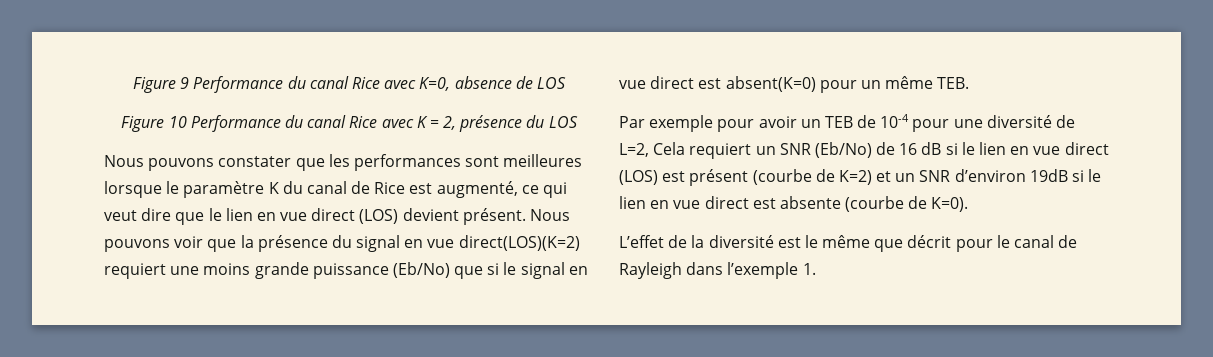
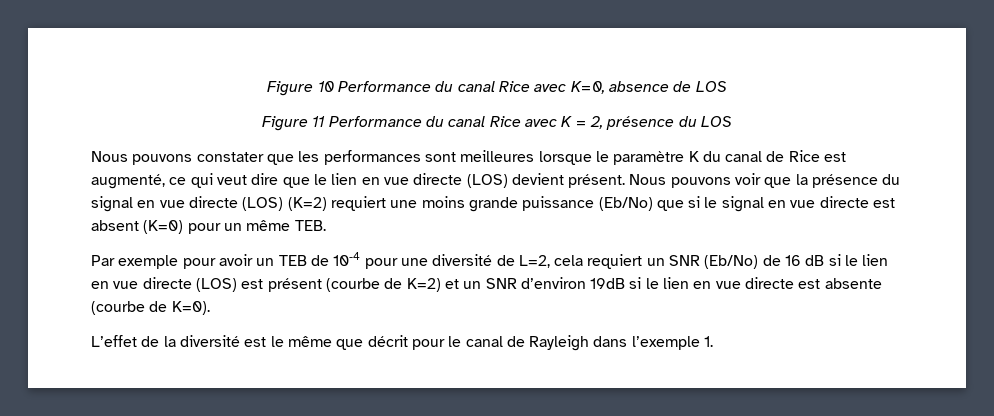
[133,77,190,93] Figure 9 -> [267,81,334,96] Figure 10
[168,116,187,128] 10 -> [312,116,326,127] 11
[311,208,356,221] direct -> [413,173,463,185] directe
[458,235,580,251] direct(LOS)(K=2) -> [188,196,327,211] directe (LOS) (K=2)
[650,76,816,92] direct est absent(K=0) -> [819,196,896,208] [91,220,184,234] directe est absent (K=0)
[653,142,686,155] Cela -> [554,255,584,266] cela
[1064,142,1109,155] direct -> [142,277,192,289] directe
[704,196,749,209] direct -> [745,277,795,289] directe

